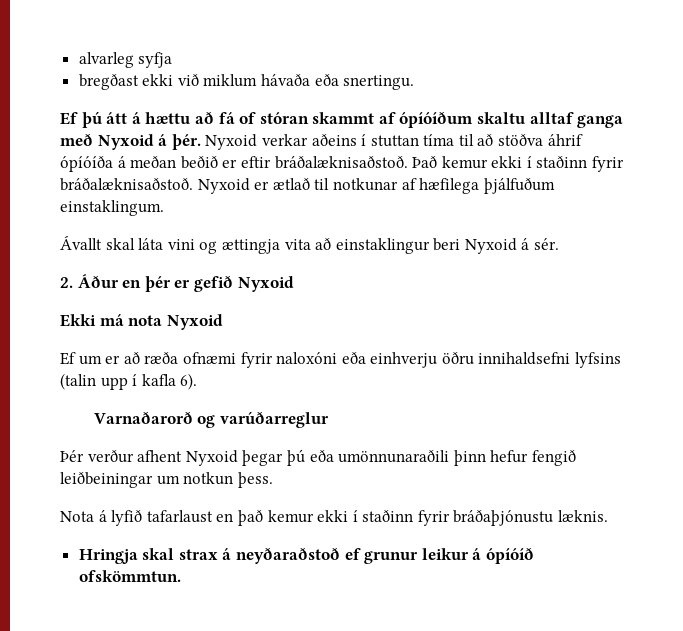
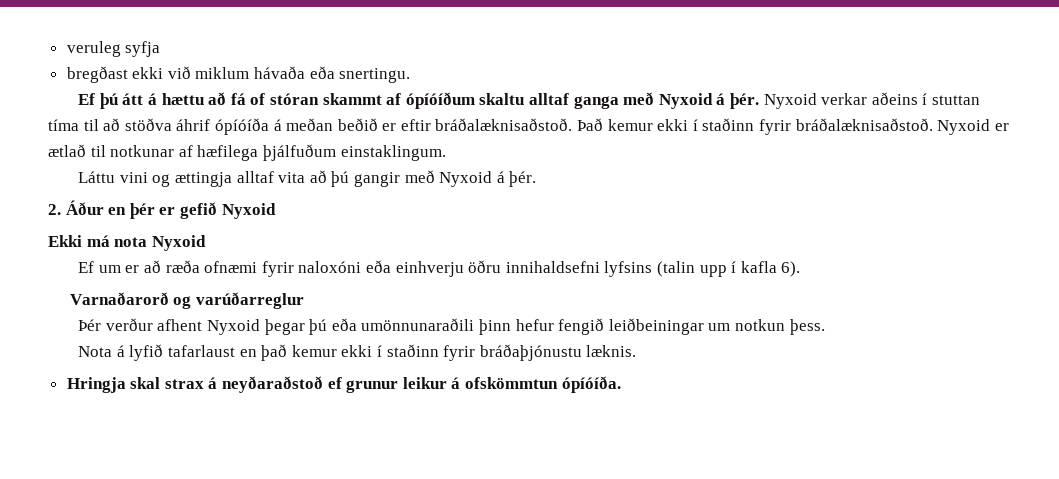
[78,52,134,68] alvarleg -> [66,41,121,57] veruleg
[60,235,164,250] Ávallt skal láta -> [78,171,116,183] Láttu
(280, 246) none -> [236,171,274,183] alltaf
[335,238,560,254] einstaklingur beri Nyxoid á sér. -> [331,170,537,187] þú gangir með Nyxoid á þér.
[486,547,535,564] [78,570,181,582] ópíóíð ofskömmtun. -> [465,376,621,393] ofskömmtun ópíóíða.

